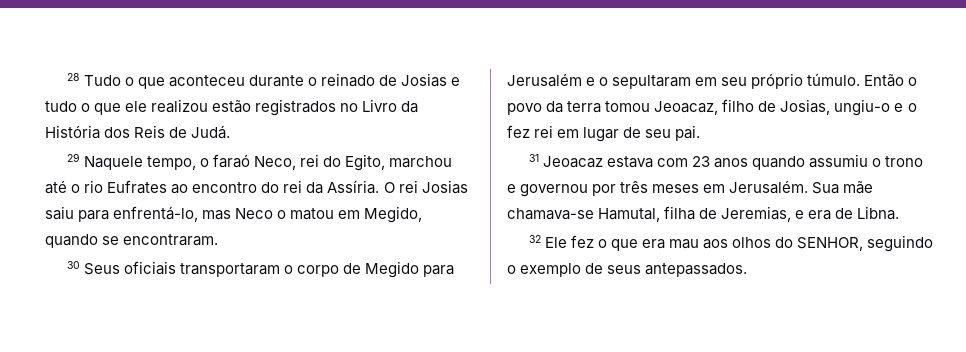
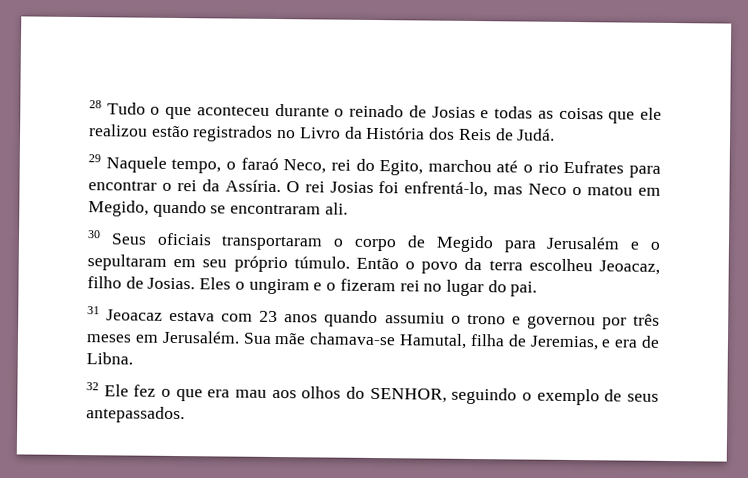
[45,101,91,112] tudo o -> [494,106,604,120] todas as coisas
[171,182,280,194] ao encontro do -> [629,165,662,178] [88,180,172,191] para encontrar o
[45,206,110,222] saiu para -> [378,181,400,194] foi
[123,234,219,246] encontraram. -> [230,202,348,215] encontraram ali.
[605,101,651,112] tomou -> [528,258,593,272] escolheu
[780,99,917,116] [507,125,672,142] Josias, ungiu-o e o fez rei em lugar de seu -> [147,277,507,297] Josias. Eles o ungiram e o fizeram rei no lugar do

